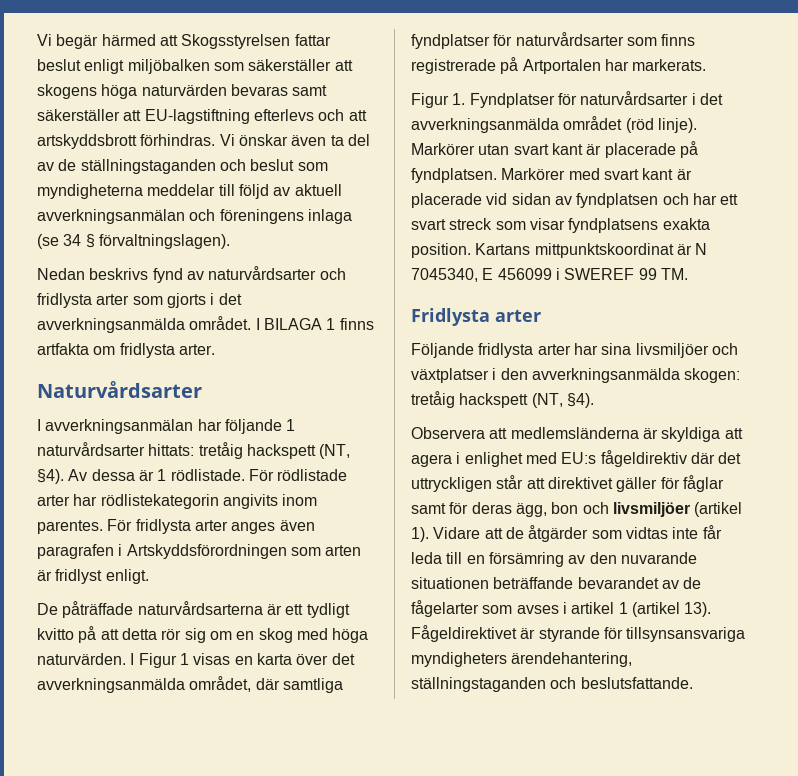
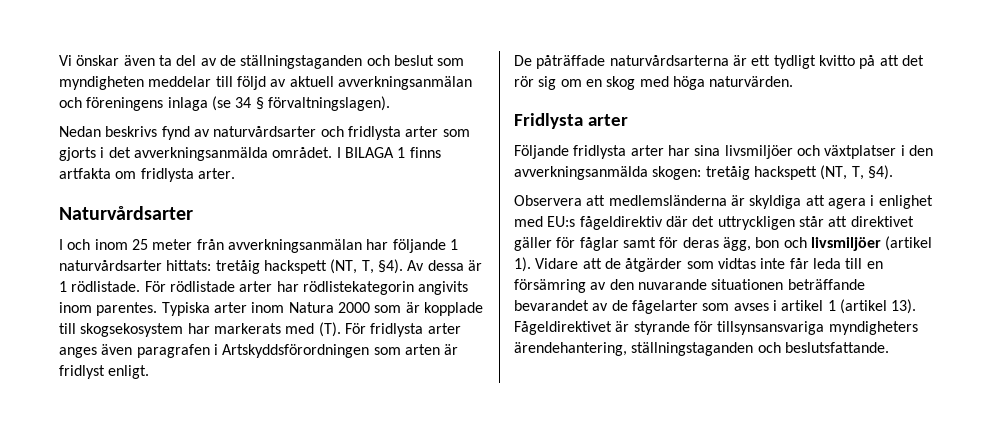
[37,34,331,49] [37,59,353,74] [37,84,328,99] [37,109,367,124] [37,134,235,149] Vi begär härmed att Skogsstyrelsen fattar beslut enligt miljöbalken som säkerställer att skogens höga naturvärden bevaras samt säkerställer att EU-lagstiftning efterlevs och att artskyddsbrott förhindras. Vi -> [59,55,72,66] Vi
[37,184,143,199] myndigheterna -> [59,76,144,90] myndigheten
(41, 425) none -> [67,239,224,250] och inom 25 meter från
(351, 451) none -> [361,260,374,274] T,
(103, 527) none -> [161,302,483,316] [59,322,341,337] Typiska arter inom Natura 2000 som är kopplade till skogsekosystem har markerats med (T).
[121,628,157,640] detta -> [901,55,924,66] det
[130,653,355,668] [37,676,343,693] [411,32,696,49] [411,57,707,74] [411,91,723,108] [411,116,697,133] [411,141,698,158] [411,168,692,183] [411,193,739,208] [411,218,710,233] [411,243,708,258] [411,268,688,282] I Figur 1 visas en karta över det avverkningsanmälda området, där samtliga fyndplatser för naturvårdsarter som finns registrerade på Artportalen har markerats. // Figur 1. Fyndplatser för naturvårdsarter i det avverkningsanmälda området (röd linje). Markörer utan svart kant är placerade på fyndplatsen. Markörer med svart kant är placerade vid sidan av fyndplatsen och har ett svart streck som visar fyndplatsens exakta position. Kartans mittpunktskoordinat är N 7045340, E 456099 i SWEREF 99 TM. -> (794, 81) none
(563, 400) none -> [851,166,864,180] T,

